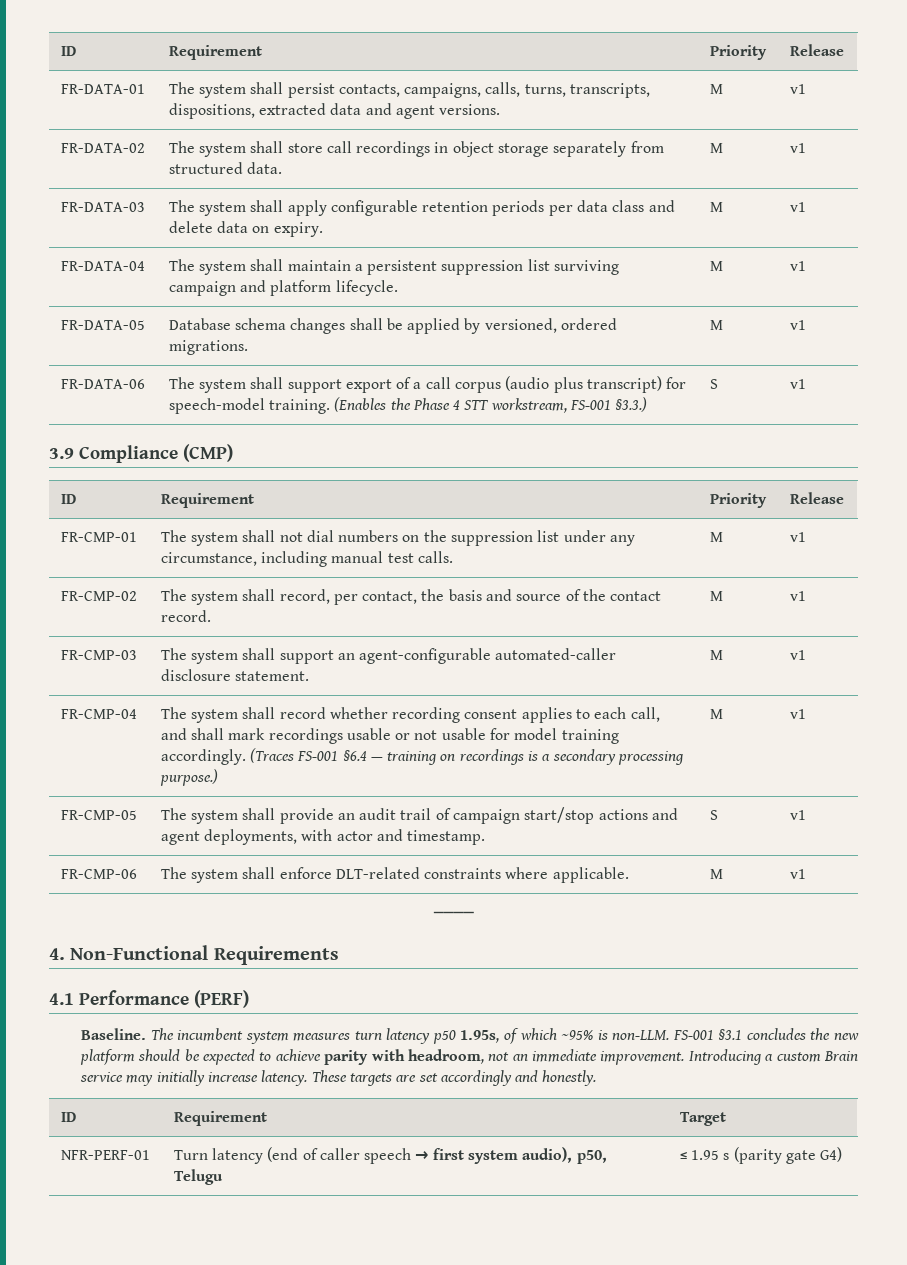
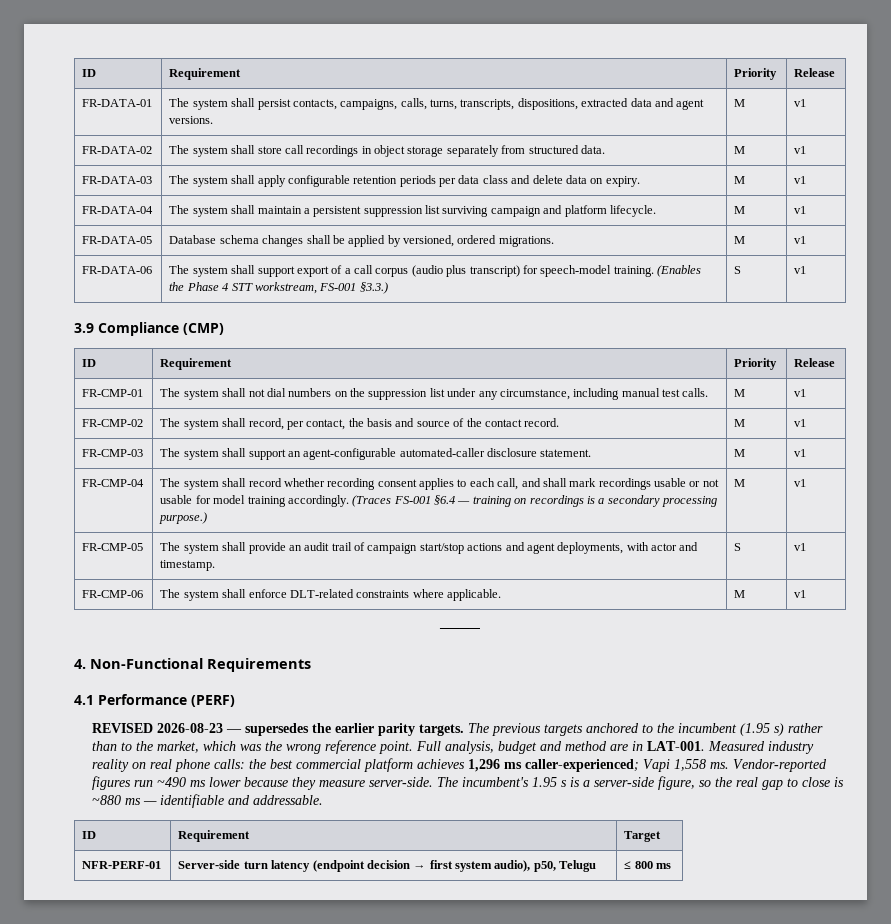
[80,1028,860,1044] [79,1049,858,1065] [79,1070,597,1086] [60,1112,76,1122] [173,1111,267,1126] [679,1112,726,1126] [60,1150,150,1160] [173,1147,412,1164] Baseline. The incumbent system measures turn latency p50 1.95s, of which ~95% is non-LLM. FS-001 §3.1 concludes the new platform should be expected to achieve parity with headroom, not an immediate improvement. Introducing a custom Brain service may initially increase latency. These targets are set accordingly and honestly. // ID | Requirement | Target // NFR-PERF-01 | Turn latency (end of caller speech -> [91,723,823,736] [91,740,814,754] [91,758,827,772] [91,776,844,790] [91,794,323,808] [82,831,97,839] [178,830,251,842] [624,831,662,842] [82,861,162,869] [178,860,410,872] REVISED 2026-08-23 — supersedes the earlier parity targets. The previous targets anchored to the incumbent (1.95 s) rather than to the market, which was the wrong reference point. Full analysis, budget and method are in LAT-001. Measured industry reality on real phone calls: the best commercial platform achieves 1,296 ms caller-experienced; Vapi 1,558 ms. Vendor-reported figures run ~490 ms lower because they measure server-side. The incumbent's 1.95 s is a server-side figure, so the real gap to close is ~880 ms — identifiable and addressable. // ID | Requirement | Target // NFR-PERF-01 | Server-side turn latency (endpoint decision
[690,1147,843,1164] 1.95 s (parity gate G4) -> [634,861,672,869] 800 ms

